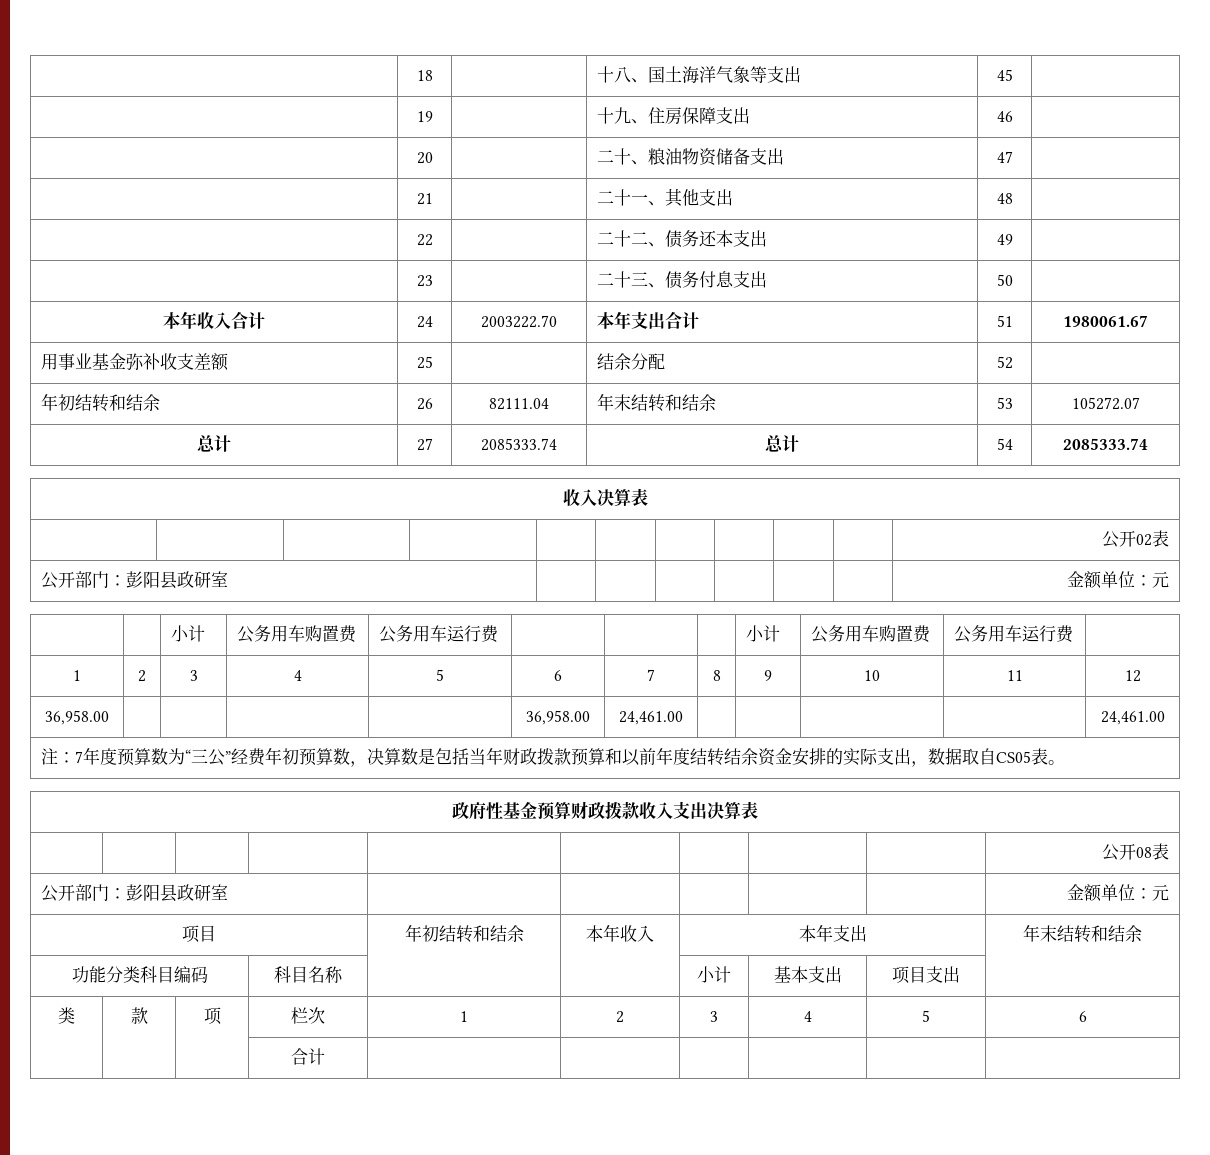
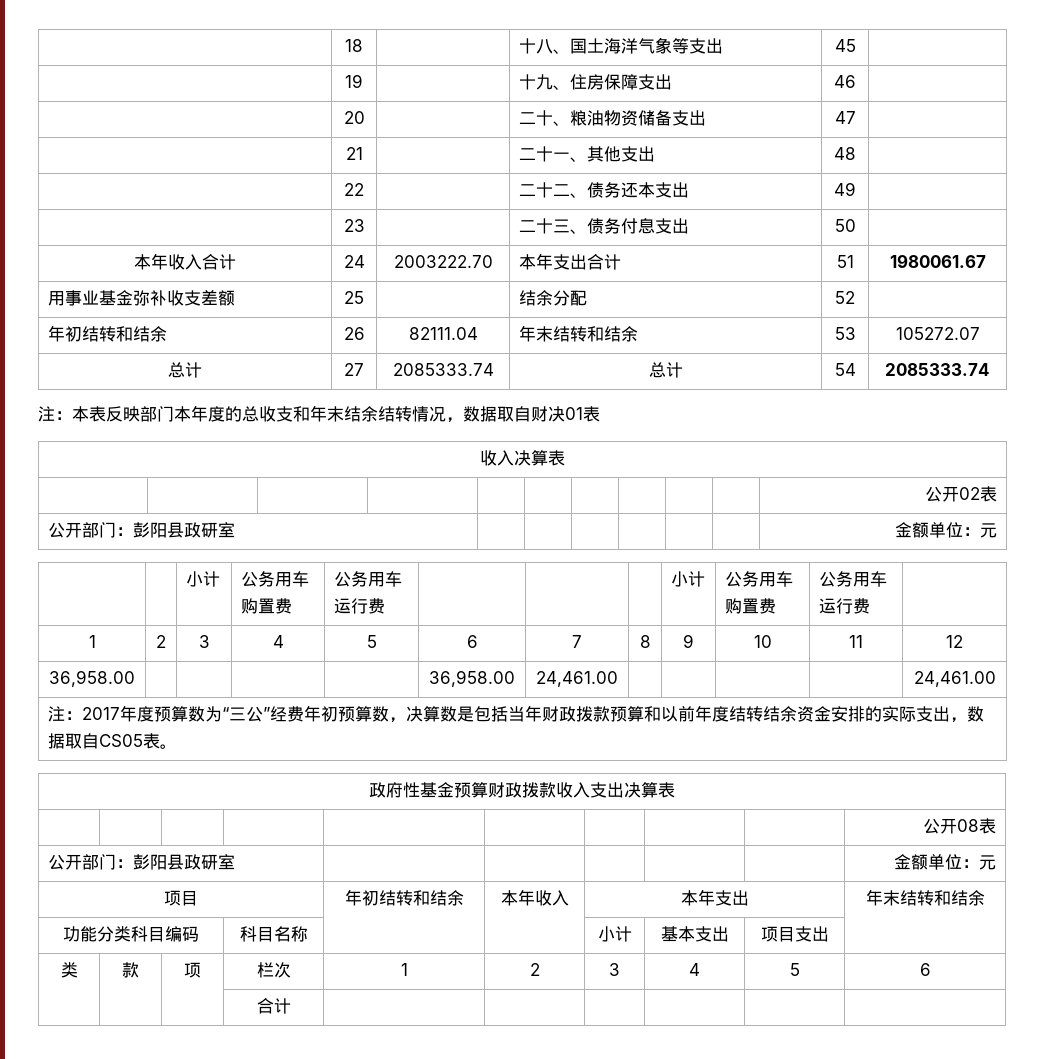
(1148, 444) none -> [38,405,600,423] // 注：本表反映部门本年度的总收支和年末结余结转情况，数据取自财决01表
[75,751,84,763] 7 -> [81,707,120,720] 2017

